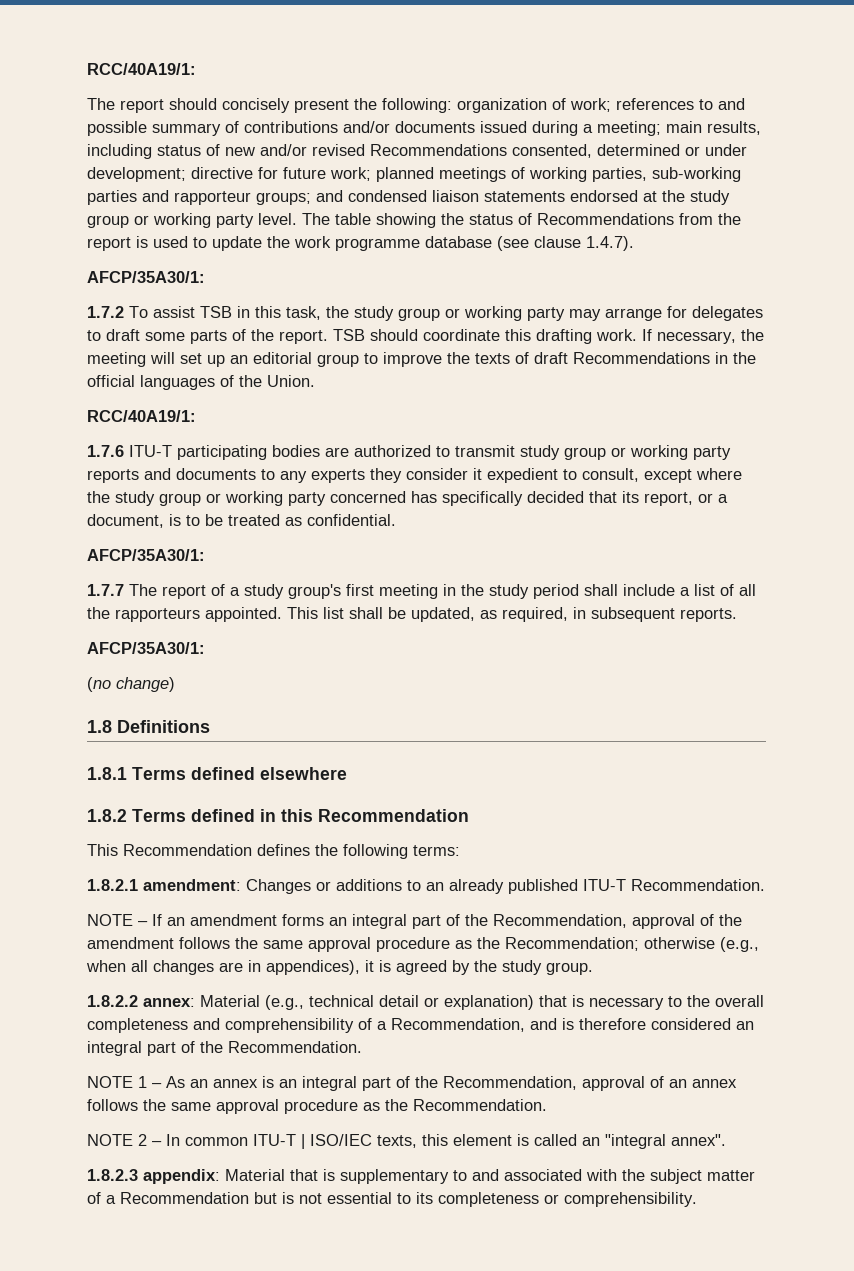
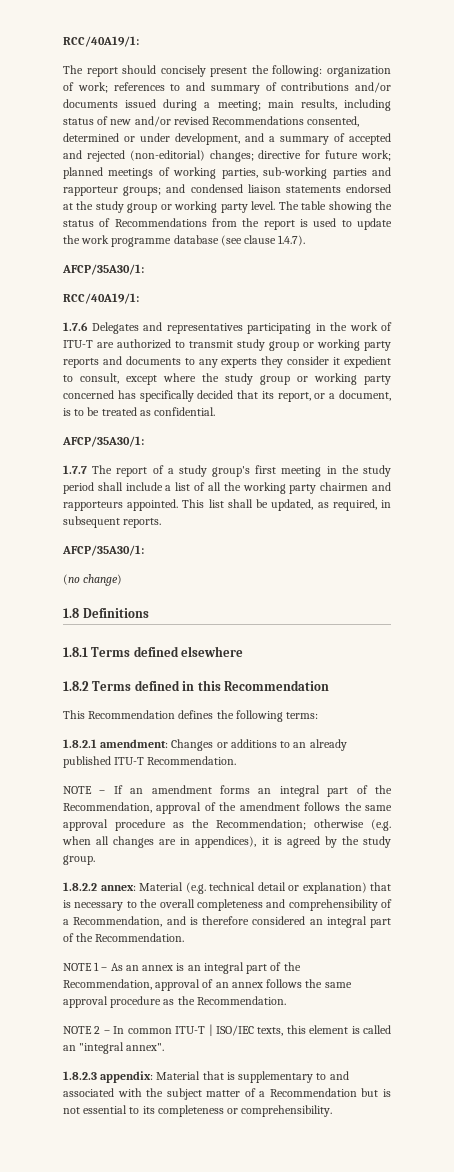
[87,121,147,136] possible -> (205, 86) none
[87,167,186,182] development; -> [175,133,391,145] [63,150,254,162] development, and a summary of accepted and rejected (non-editorial) changes;
[87,306,763,321] [87,329,764,344] [87,352,756,367] [87,375,315,390] [87,410,196,422] [87,445,320,460] 1.7.2 To assist TSB in this task, the study group or working party may arrange for delegates to draft some parts of the report. TSB should coordinate this drafting work. If necessary, the meeting will set up an editorial group to improve the texts of draft Recommendations in the official languages of the Union. // RCC/40A19/1: // 1.7.6 ITU-T participating bodies -> [63,293,139,304] [63,322,392,334] [63,340,93,348] RCC/40A19/1: // 1.7.6 Delegates and representatives participating in the work of ITU-T
(110, 613) none -> [242,482,391,494] working party chairmen and
[720,937,759,952] (e.g., -> [371,819,391,831] (e.g.
[265,995,304,1010] (e.g., -> [185,882,206,894] (e.g.

